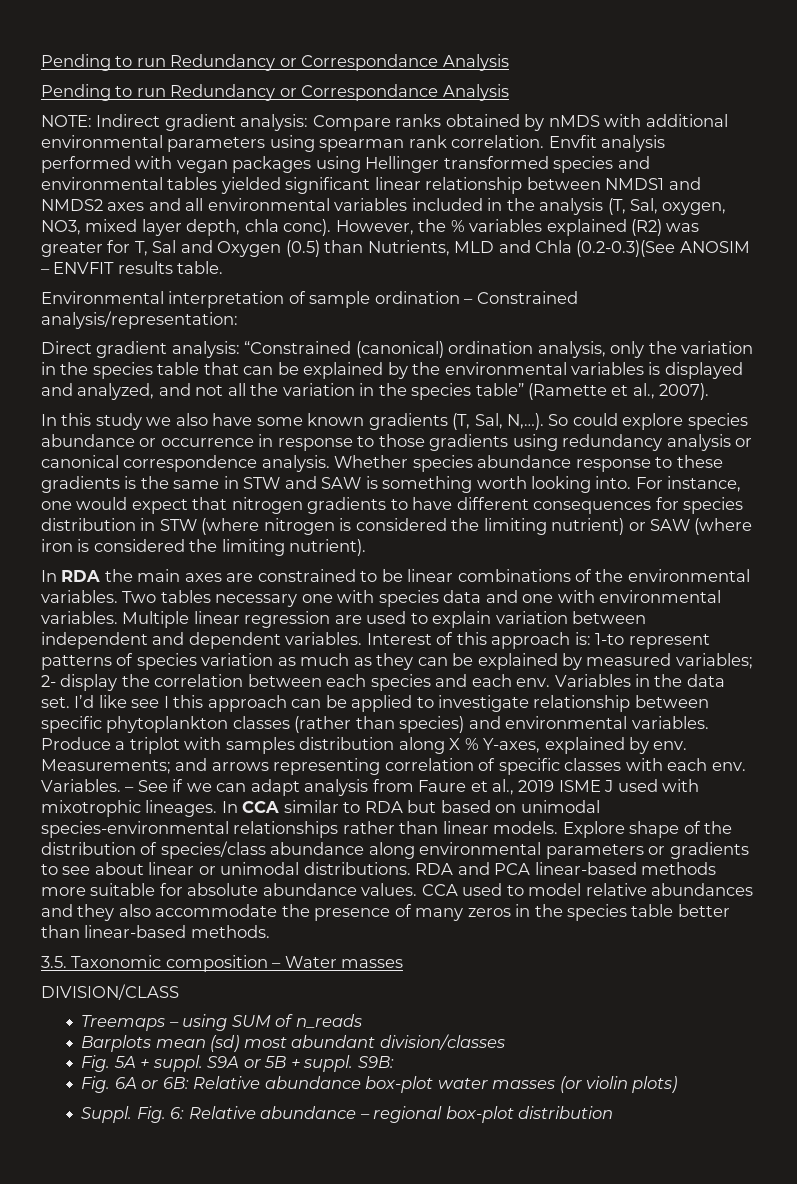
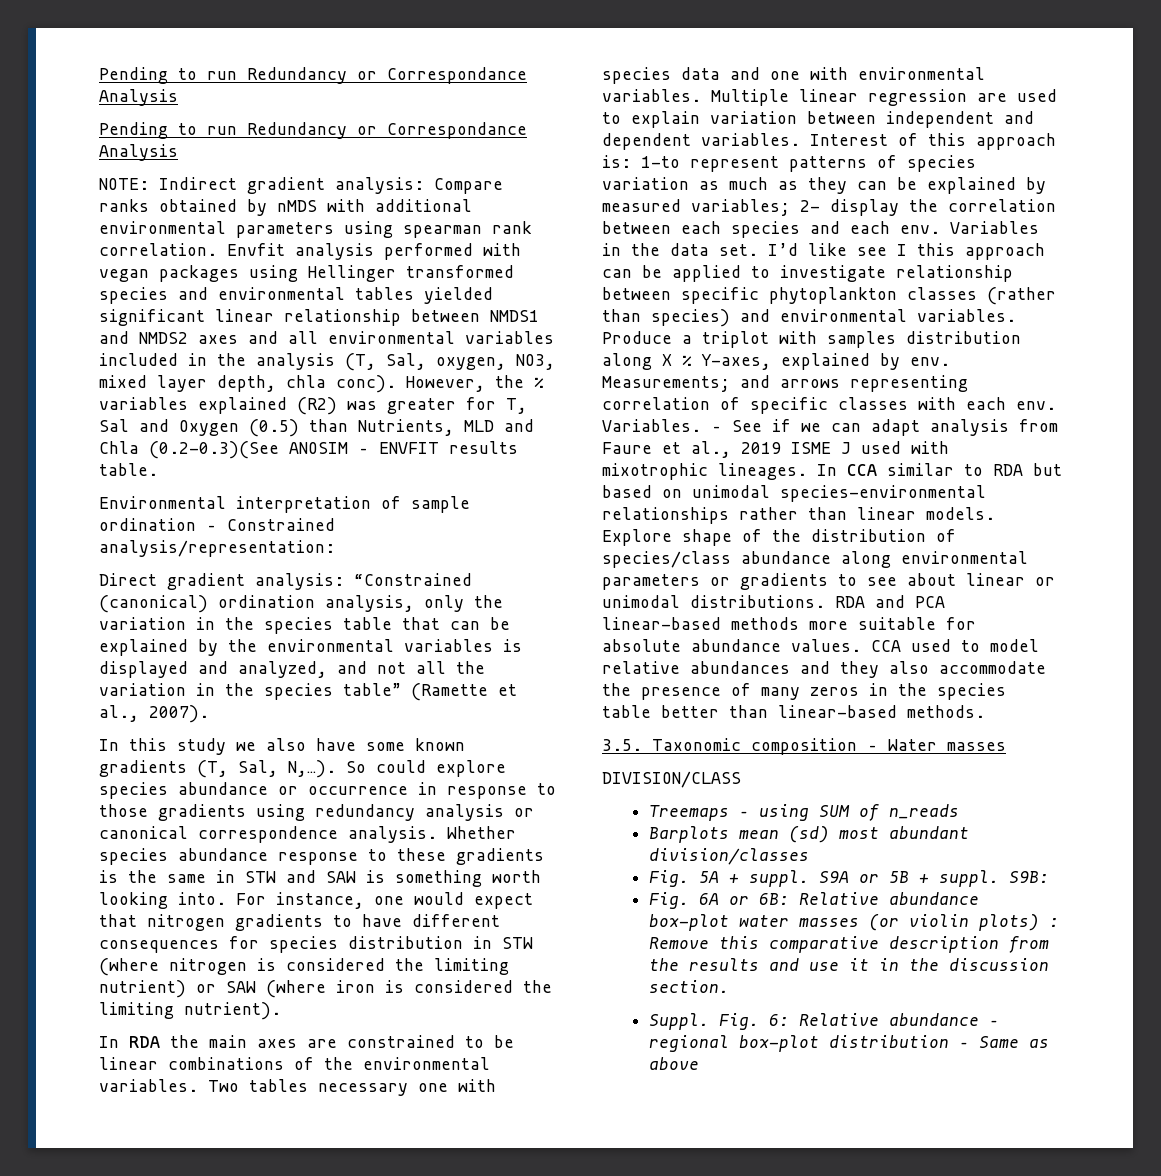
(678, 1084) none -> [1048,918,1059,927] [648,936,1049,953] [648,958,1049,971] [648,980,729,993] : Remove this comparative description from the results and use it in the discussion section.
(614, 1112) none -> [958,1036,1049,1048] [648,1057,699,1070] – Same as above

